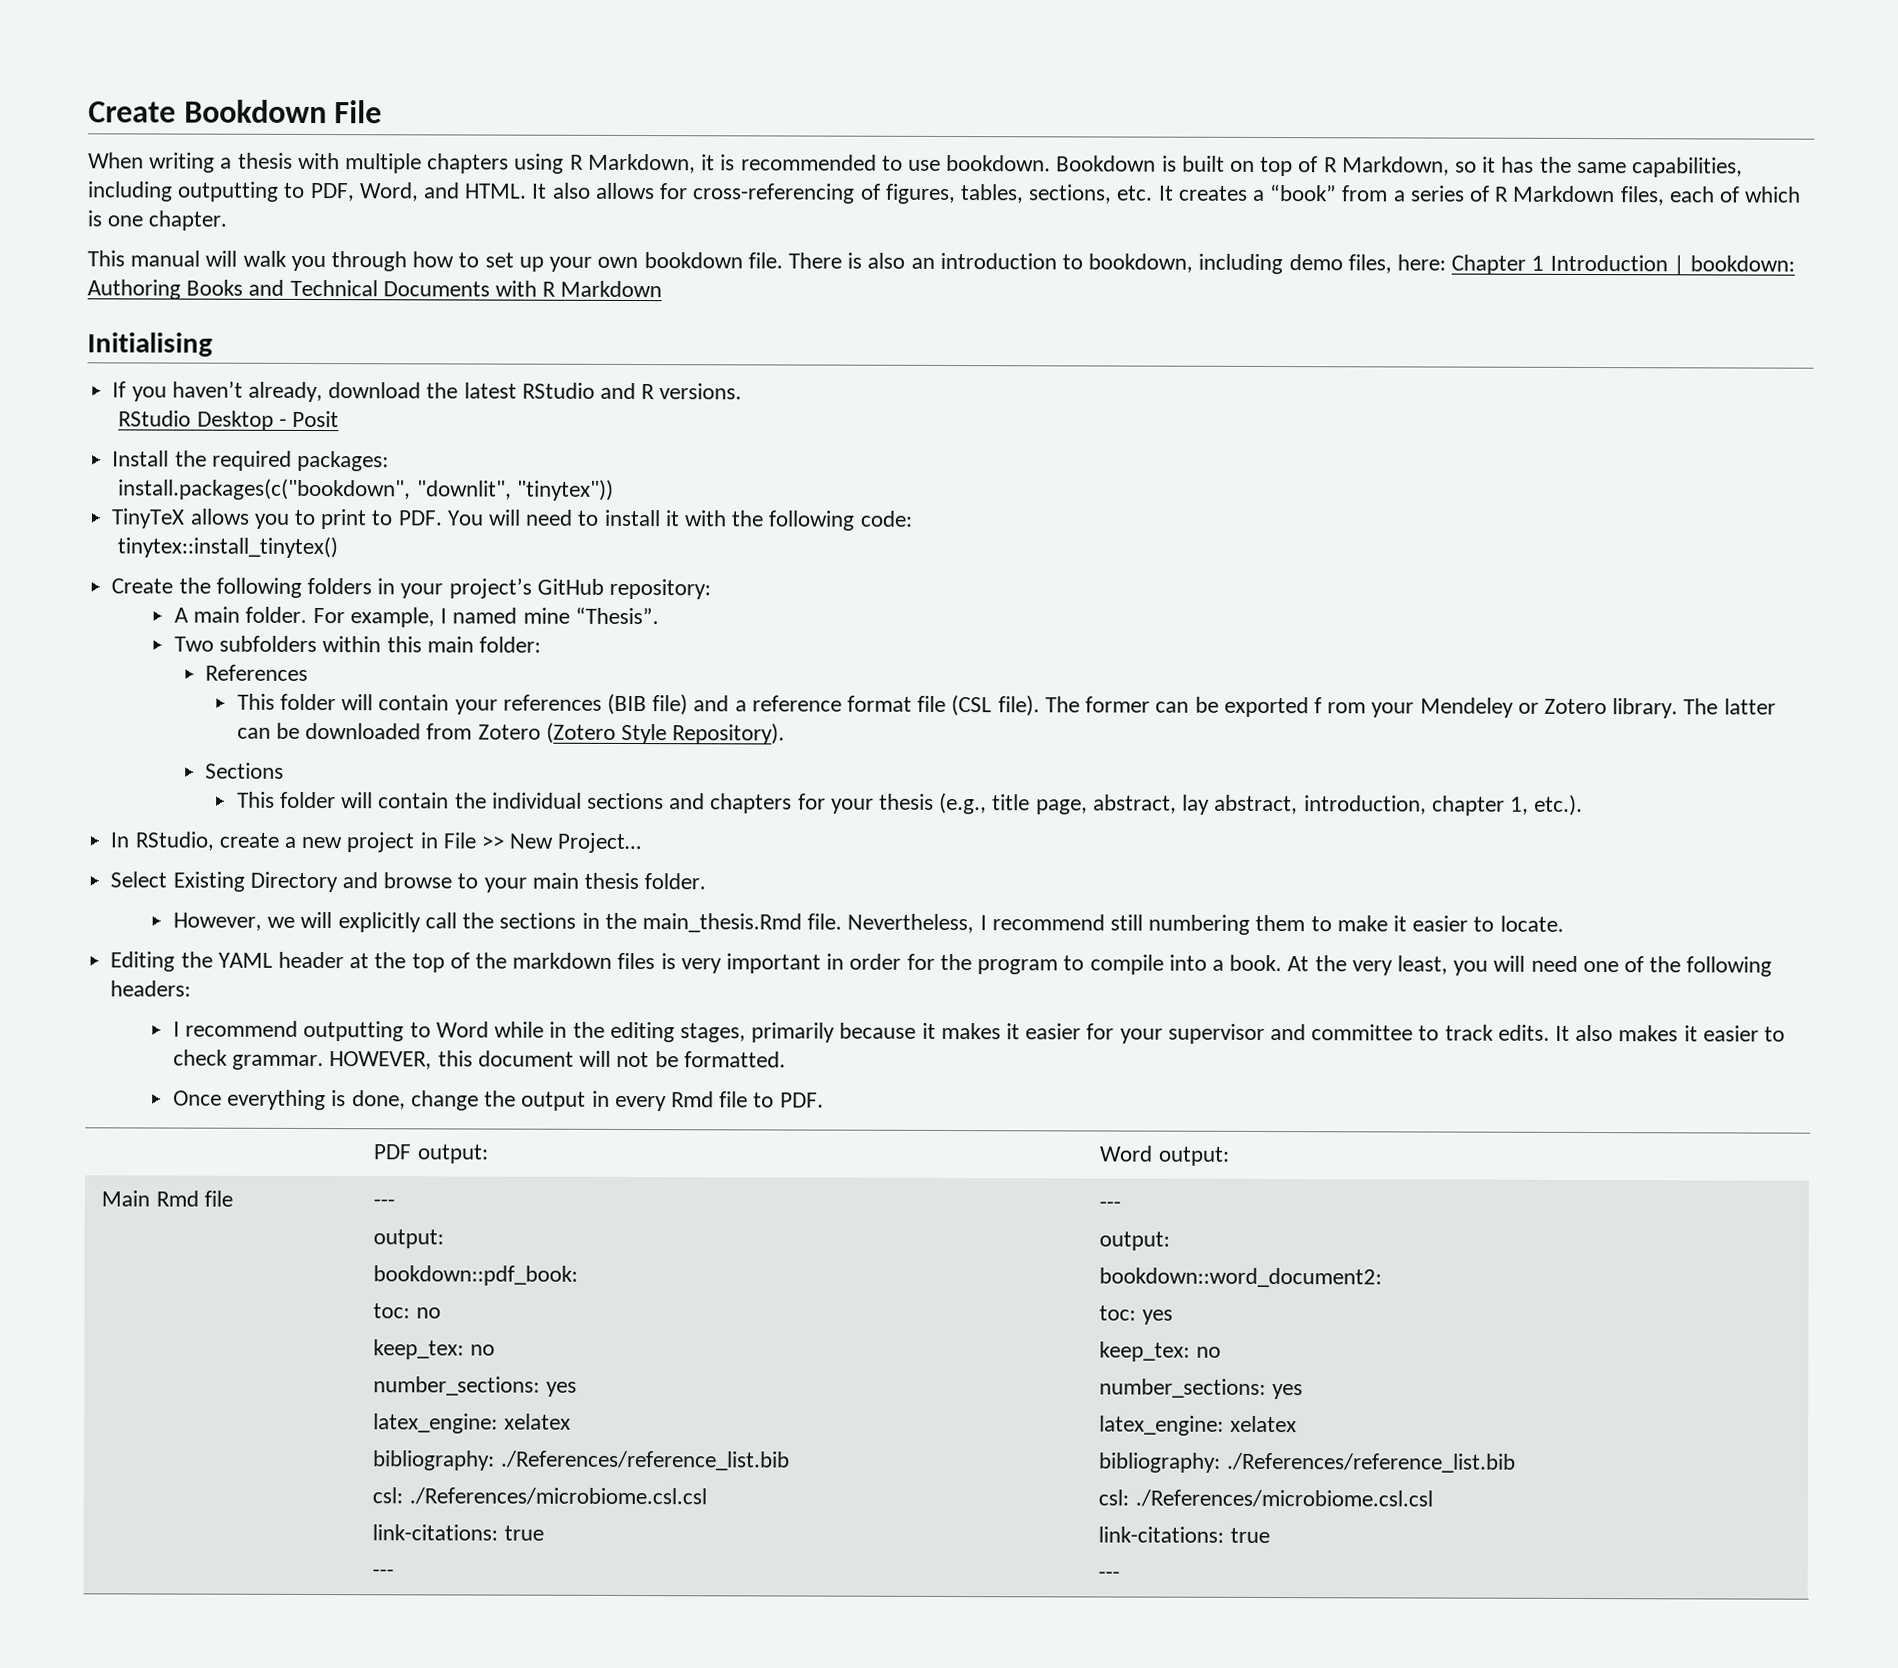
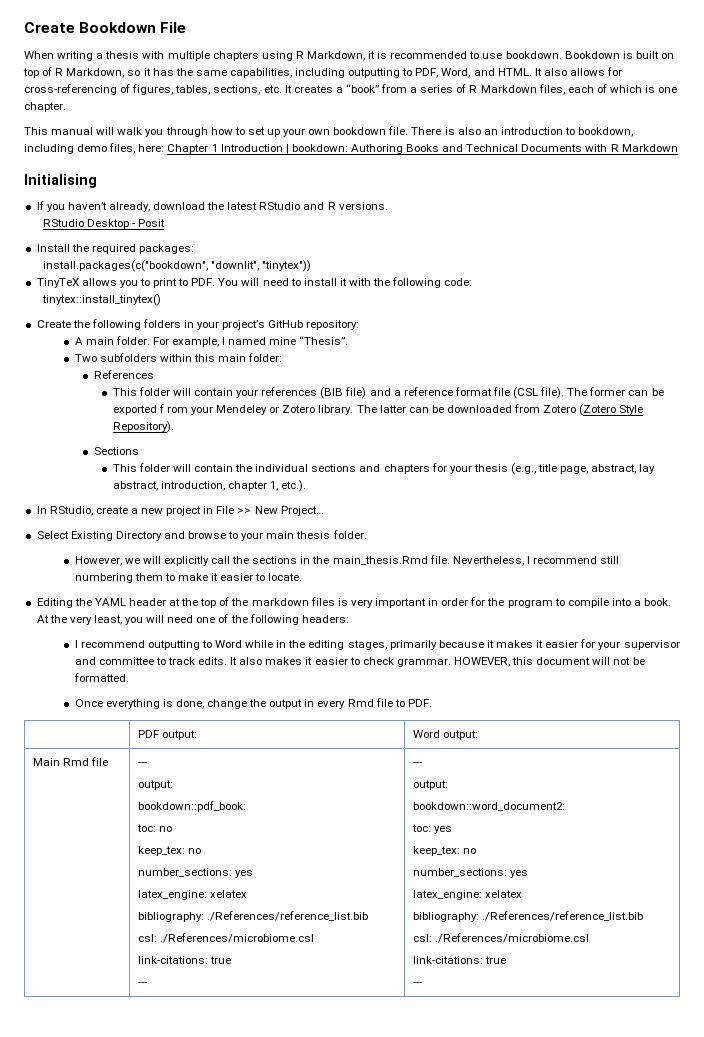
[408,1487,707,1506] ./References/microbiome.csl.csl -> [159,933,314,943] ./References/microbiome.csl
[1134,1489,1433,1508] ./References/microbiome.csl.csl -> [434,933,589,943] ./References/microbiome.csl

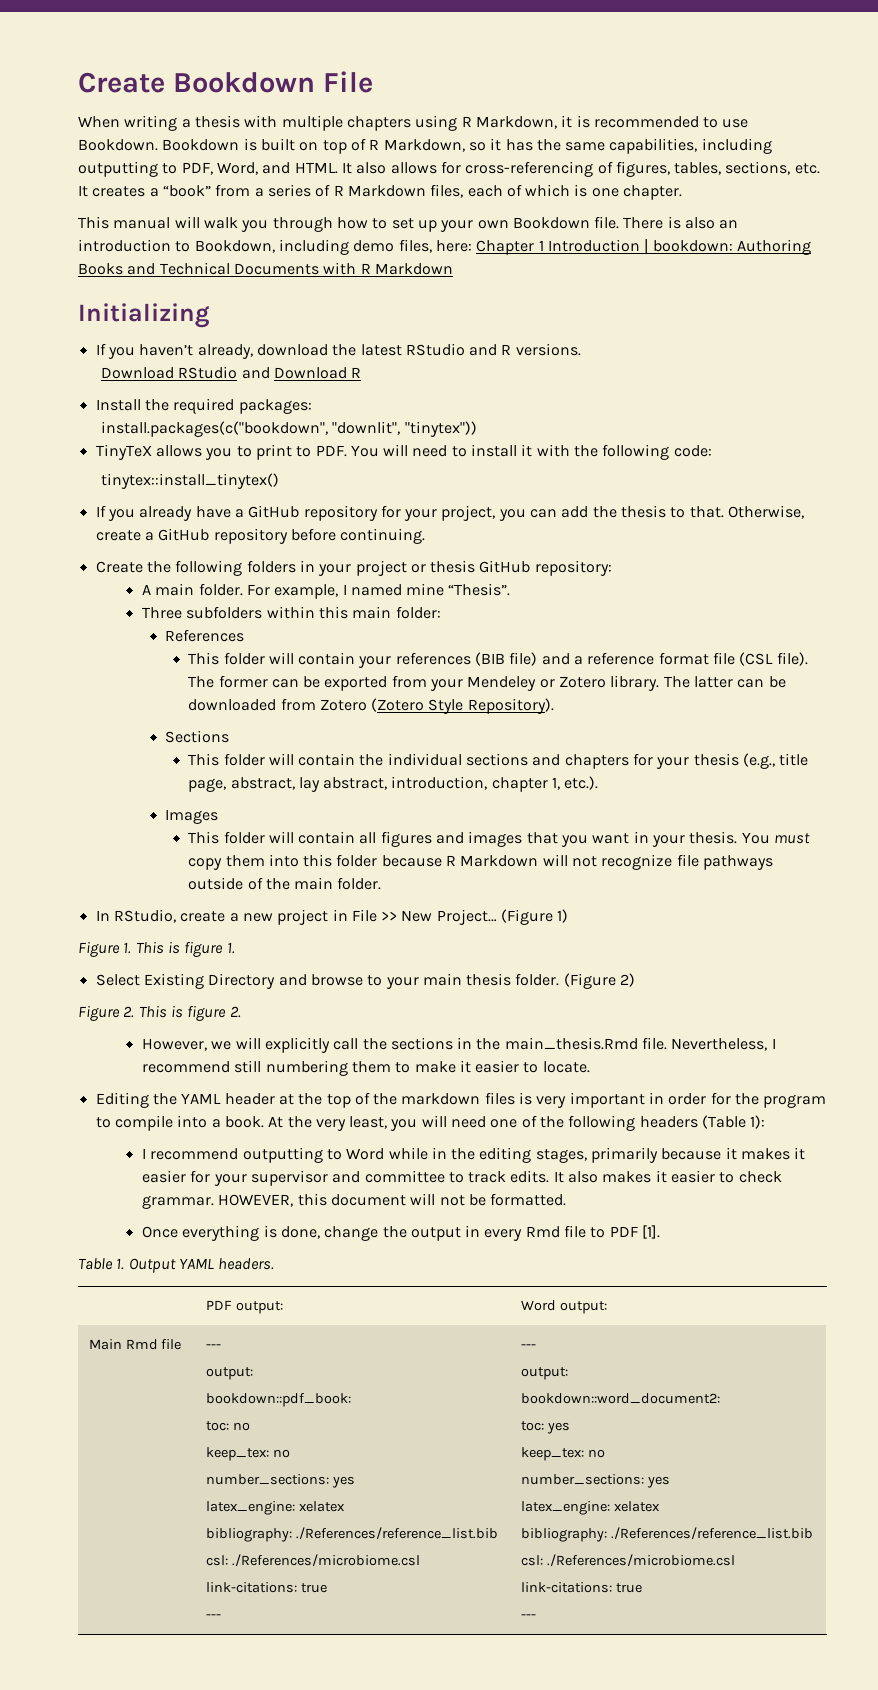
[505,51,562,59] bookdown. -> [78,139,158,151] Bookdown.
[333,127,387,135] bookdown -> [512,217,590,229] Bookdown
[578,127,634,137] bookdown, -> [194,240,275,253] Bookdown,
[24,174,97,188] Initialising -> [78,303,210,328] Initializing
[43,219,166,229] RStudio Desktop - Posit -> [101,366,362,379] Download RStudio and Download R
(162, 300) none -> [95,505,805,521] [95,528,426,544] // If you already have a GitHub repository for your project, you can add the thesis to that. Otherwise, create a GitHub repository before continuing.
[222,320,266,330] project’s -> [355,560,476,576] project or thesis
[74,354,97,362] Two -> [141,607,182,619] Three
[158,404,188,413] f rom -> [391,675,427,688] from
(307, 486) none -> [165,809,219,824] [188,831,810,847] [188,854,774,870] [188,877,382,890] // Images // This folder will contain all figures and images that you want in your thesis. You must copy them into this folder because R Markdown will not recognize file pathways outside of the main folder.
(324, 511) none -> [501,909,569,925] [78,941,235,957] (Figure 1) // Figure 1. This is figure 1.
(367, 534) none -> [563,973,636,989] [78,1005,241,1021] (Figure 2) // Figure 2. This is figure 2.
[301,615,349,623] headers: -> [639,1115,766,1129] headers (Table 1):
[407,699,432,707] PDF. -> [609,1225,661,1239] [78,1258,275,1273] PDF [1]. // Table 1. Output YAML headers.

